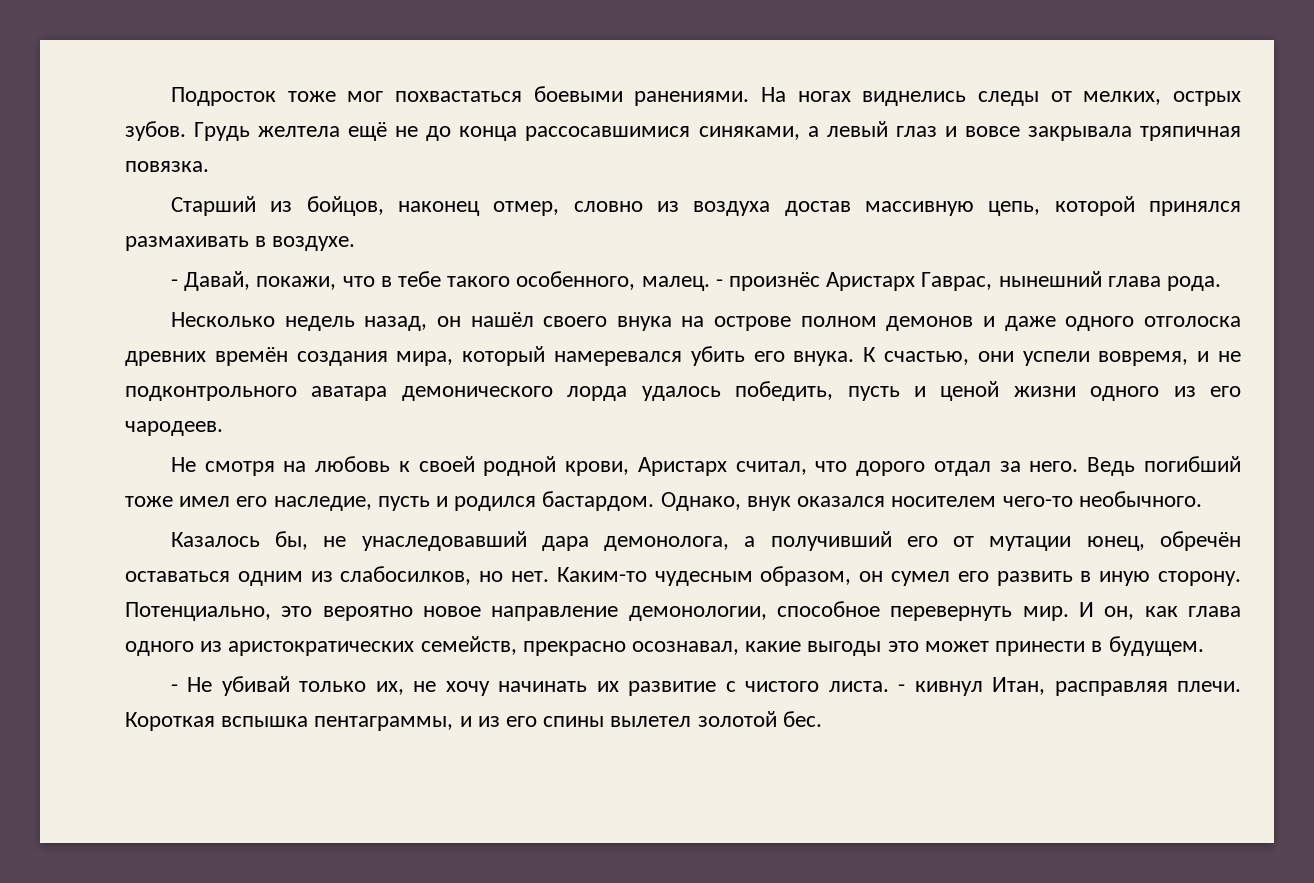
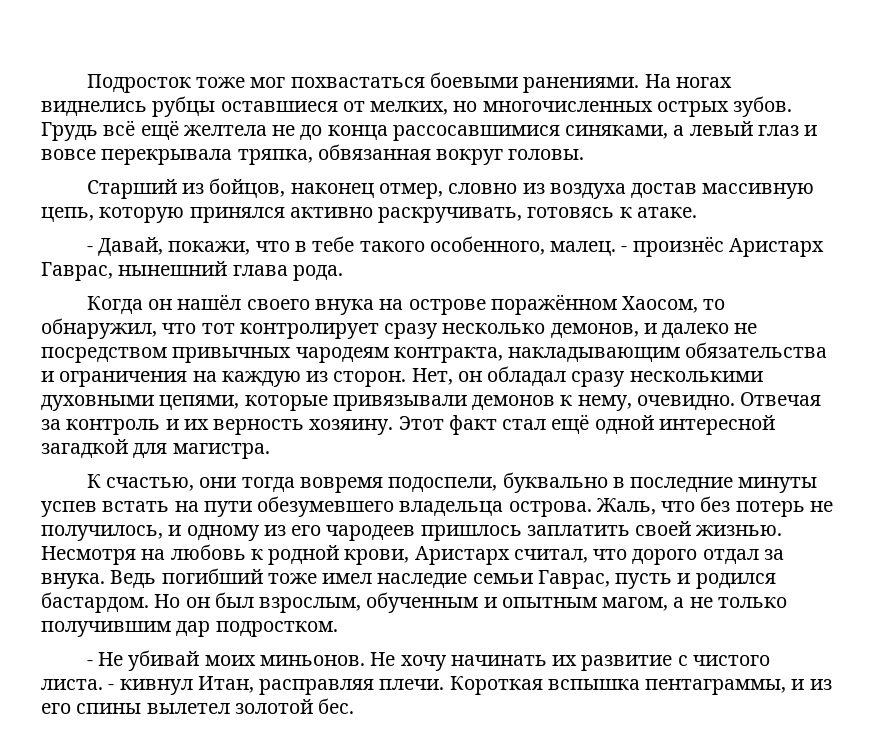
[977,91,1241,106] [125,121,388,141] следы от мелких, острых зубов. Грудь желтела ещё -> [152,96,793,117] [41,120,267,141] рубцы оставшиеся от мелких, но многочисленных острых зубов. Грудь всё ещё желтела
[1027,126,1241,141] [125,161,209,172] закрывала тряпичная повязка. -> [101,144,585,165] перекрывала тряпка, обвязанная вокруг головы.
[1054,196,1241,216] [125,236,356,251] которой принялся размахивать в воздухе. -> [99,207,697,223] которую принялся активно раскручивать, готовясь к атаке.
[170,312,428,331] Несколько недель назад, -> [86,296,143,314] Когда
[800,316,1241,331] [125,346,1241,366] [125,381,1241,401] [125,421,223,436] [170,457,275,476] полном демонов и даже одного отголоска древних времён создания мира, который намеревался убить его внука. К счастью, они успели вовремя, и не подконтрольного аватара демонического лорда удалось победить, пусть и ценой жизни одного из его чародеев. // Не смотря -> [490,294,726,315] [41,318,758,339] [41,342,828,363] [41,366,763,387] [41,392,822,411] [41,414,775,435] [41,439,270,459] [86,472,818,493] [41,496,833,517] [41,521,783,541] [41,546,136,565] поражённом Хаосом, то обнаружил, что тот контролирует сразу несколько демонов, и далеко не посредством привычных чародеям контракта, накладывающим обязательства и ограничения на каждую из сторон. Нет, он обладал сразу несколькими духовными цепями, которые привязывали демонов к нему, очевидно. Отвечая за контроль и их верность хозяину. Этот факт стал ещё одной интересной загадкой для магистра. // К счастью, они тогда вовремя подоспели, буквально в последние минуты успев встать на пути обезумевшего владельца острова. Жаль, что без потерь не получилось, и одному из его чародеев пришлось заплатить своей жизнью. Несмотря
[418,456,475,472] своей -> (263, 554) none
[1029,461,1079,472] него. -> [41,573,105,589] внука.
[236,496,372,511] его наследие, -> [377,570,610,589] наследие семьи Гаврас,
[660,491,1202,511] [170,531,1241,551] [125,566,1241,586] [125,601,1242,621] [125,636,1204,656] Однако, внук оказался носителем чего-то необычного. // Казалось бы, не унаследовавший дара демонолога, а получивший его от мутации юнец, обречён оставаться одним из слабосилков, но нет. Каким-то чудесным образом, он сумел его развить в иную сторону. Потенциально, это вероятно новое направление демонологии, способное перевернуть мир. И он, как глава одного из аристократических семейств, прекрасно осознавал, какие выгоды это может принести в будущем. -> [154,592,787,613] [41,621,338,637] Но он был взрослым, обученным и опытным магом, а не только получившим дар подростком.
[299,681,437,695] только их, не -> [204,652,396,666] моих миньонов. Не

